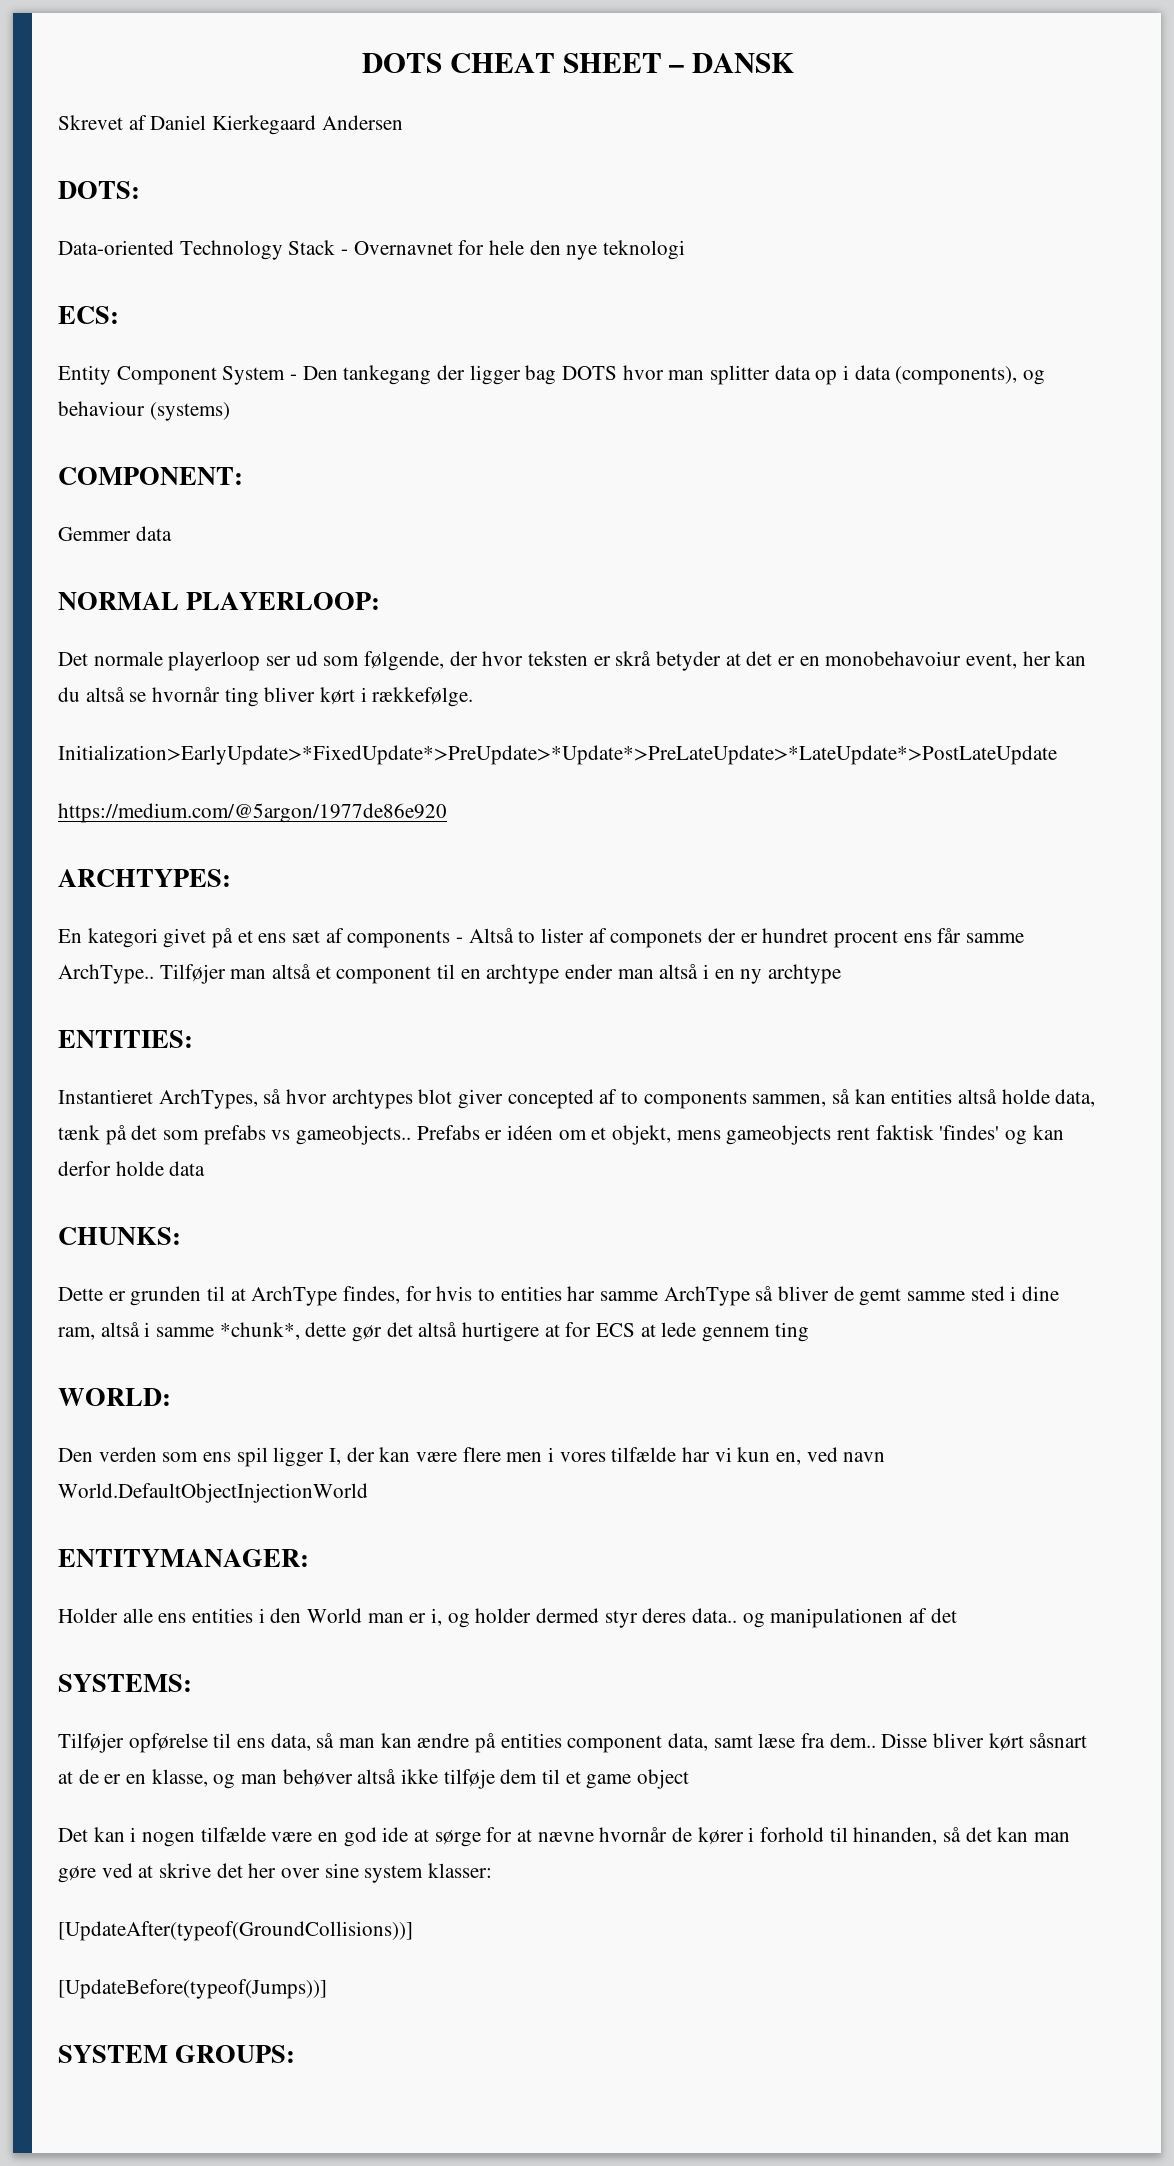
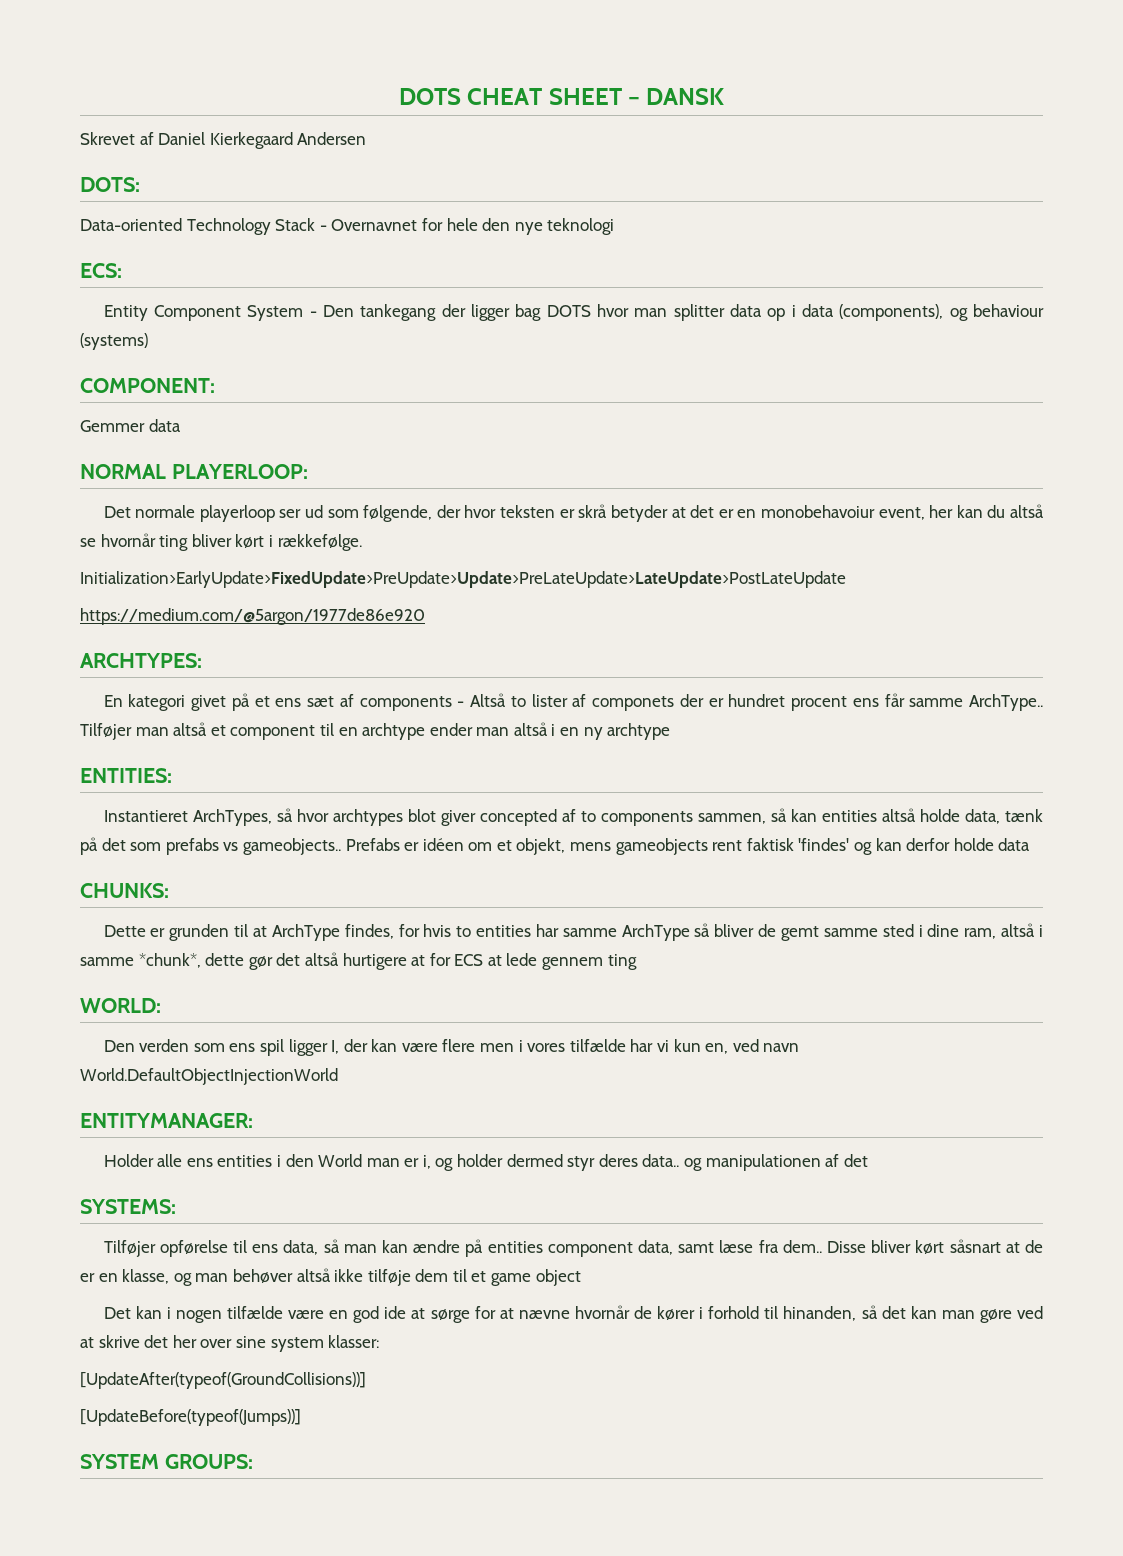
[58,745,1057,765] Initialization>EarlyUpdate>*FixedUpdate*>PreUpdate>*Update*>PreLateUpdate>*LateUpdate*>PostLateUpdate -> [80,571,846,588] Initialization>EarlyUpdate>FixedUpdate>PreUpdate>Update>PreLateUpdate>LateUpdate>PostLateUpdate

